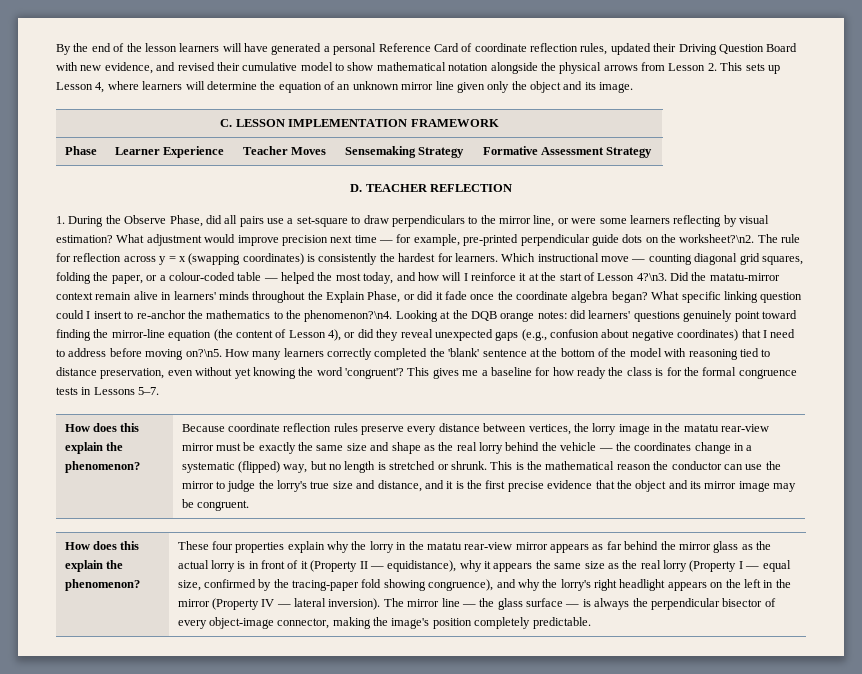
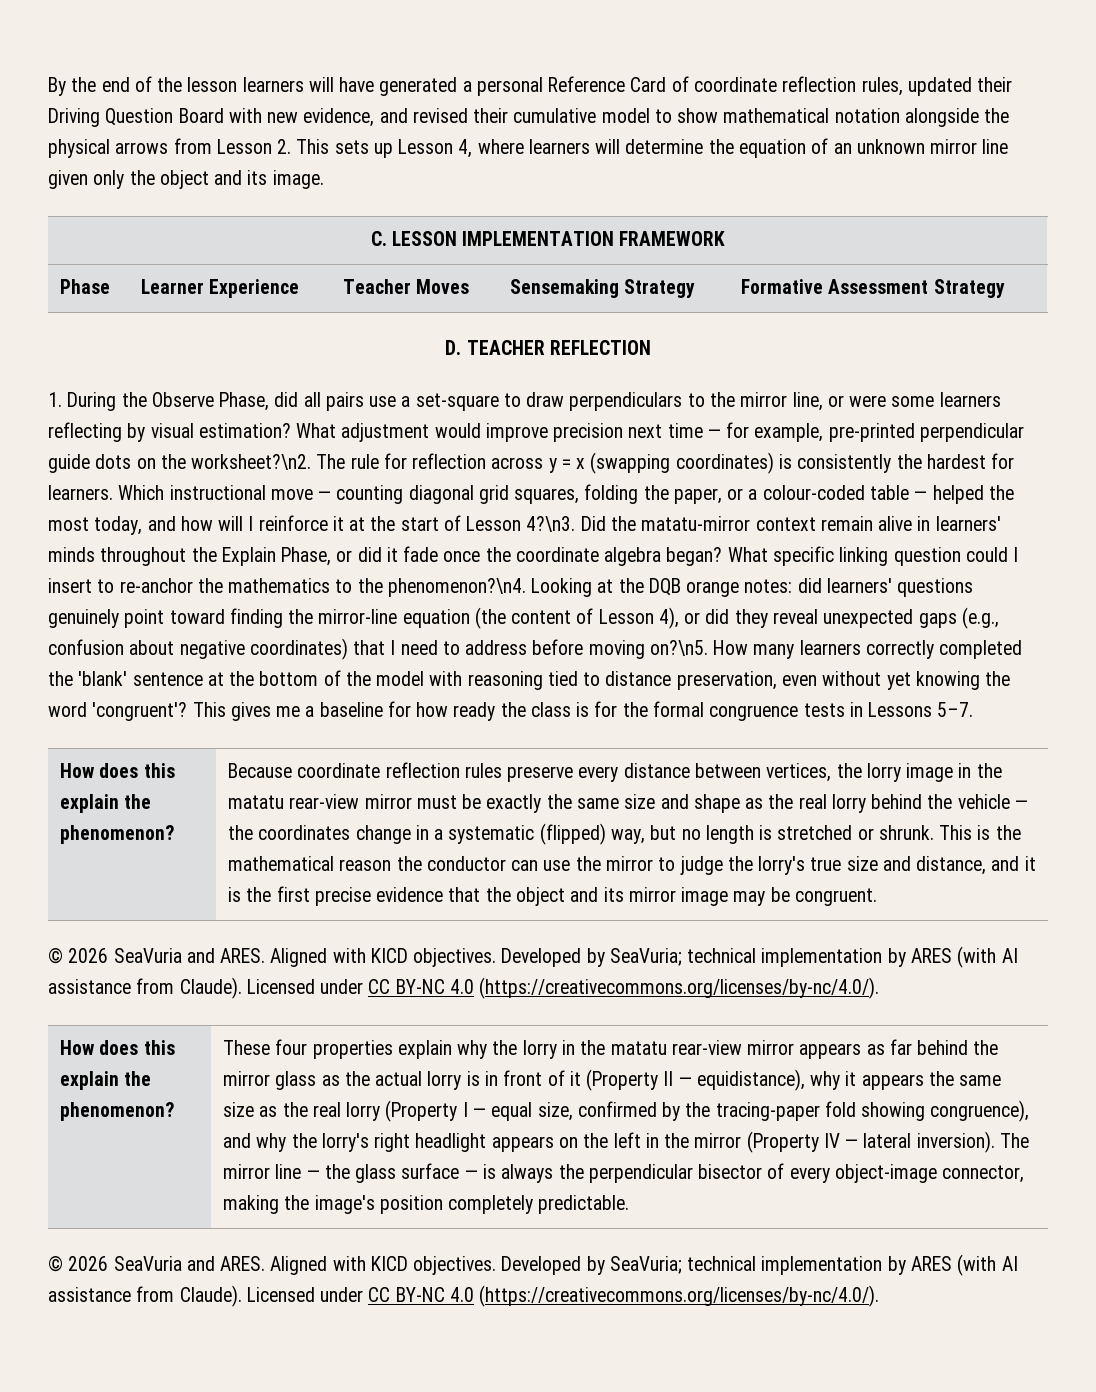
(249, 505) none -> [48,946,1018,968] [48,977,880,999] // © 2026 SeaVuria and ARES. Aligned with KICD objectives. Developed by SeaVuria; technical implementation by ARES (with AI assistance from Claude). Licensed under CC BY-NC 4.0 (https://creativecommons.org/licenses/by-nc/4.0/).
(591, 623) none -> [48,1254,1018,1276] [48,1285,880,1307] // © 2026 SeaVuria and ARES. Aligned with KICD objectives. Developed by SeaVuria; technical implementation by ARES (with AI assistance from Claude). Licensed under CC BY-NC 4.0 (https://creativecommons.org/licenses/by-nc/4.0/).

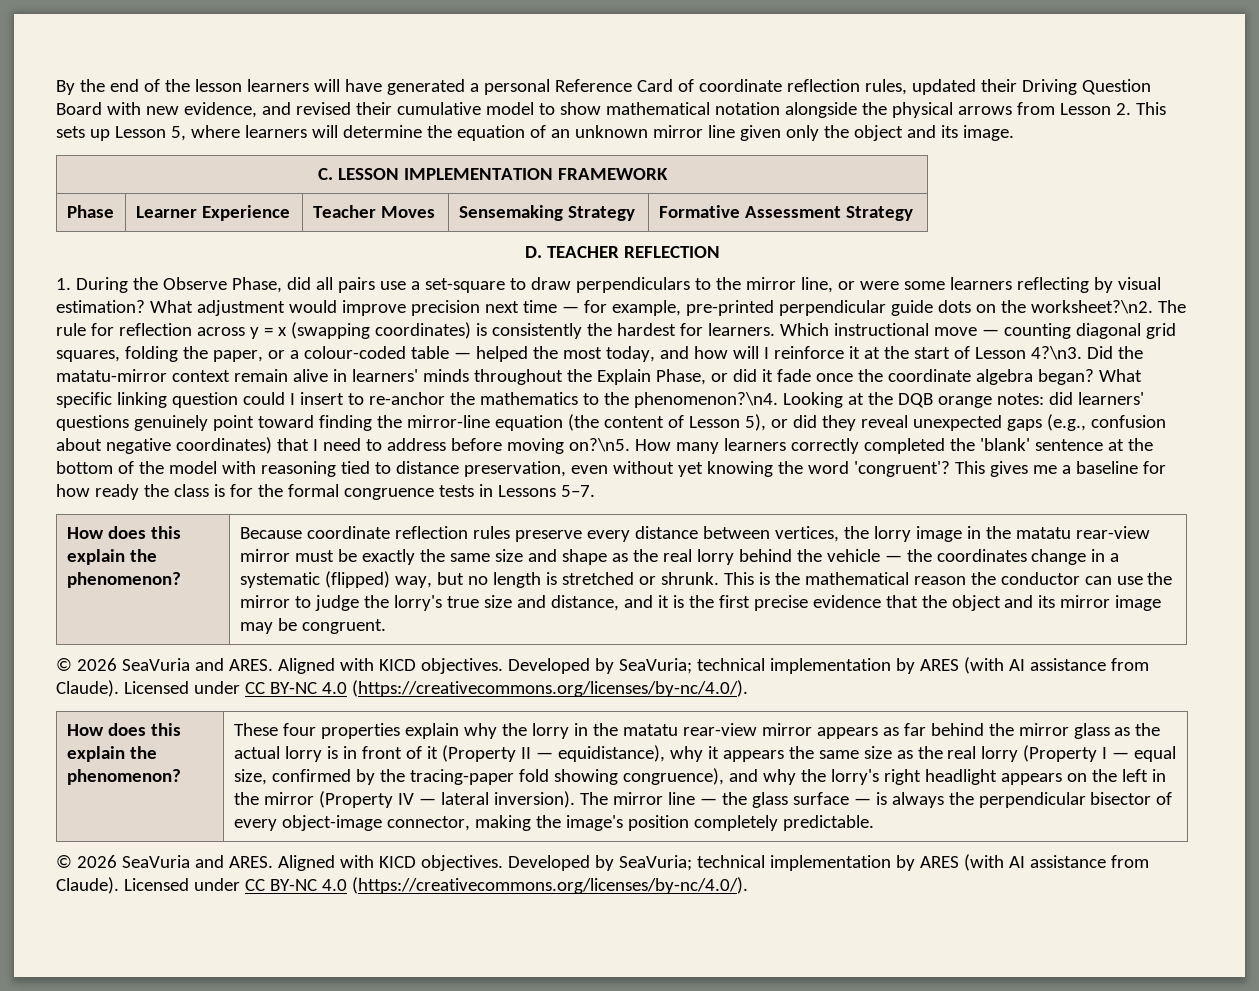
[458,139,473,158] 4, -> [170,126,186,141] 5,
[658,607,679,629] 4), -> [744,414,766,431] 5),

